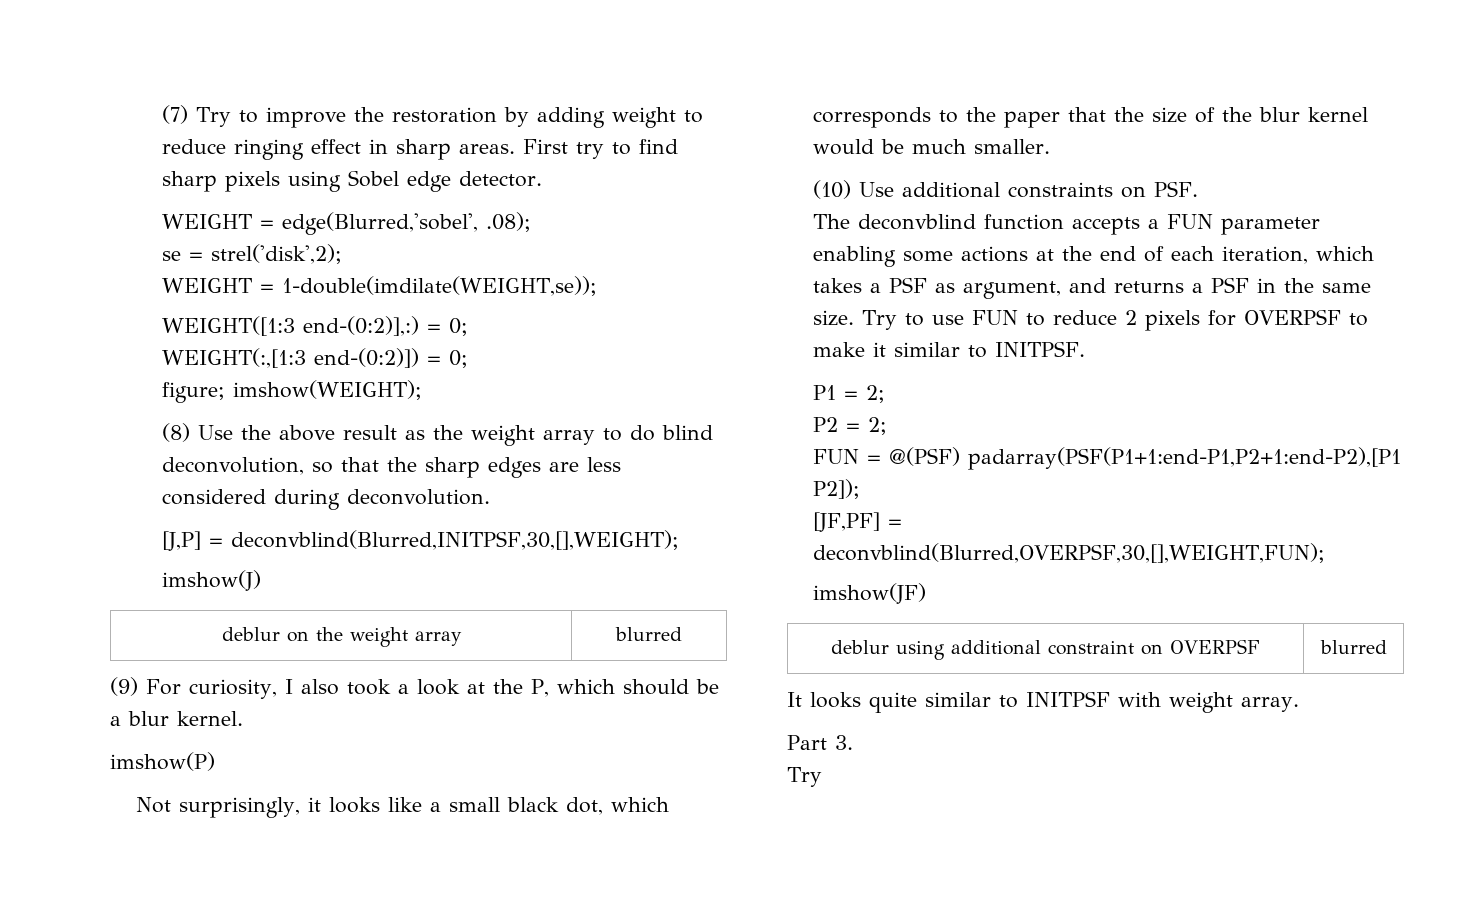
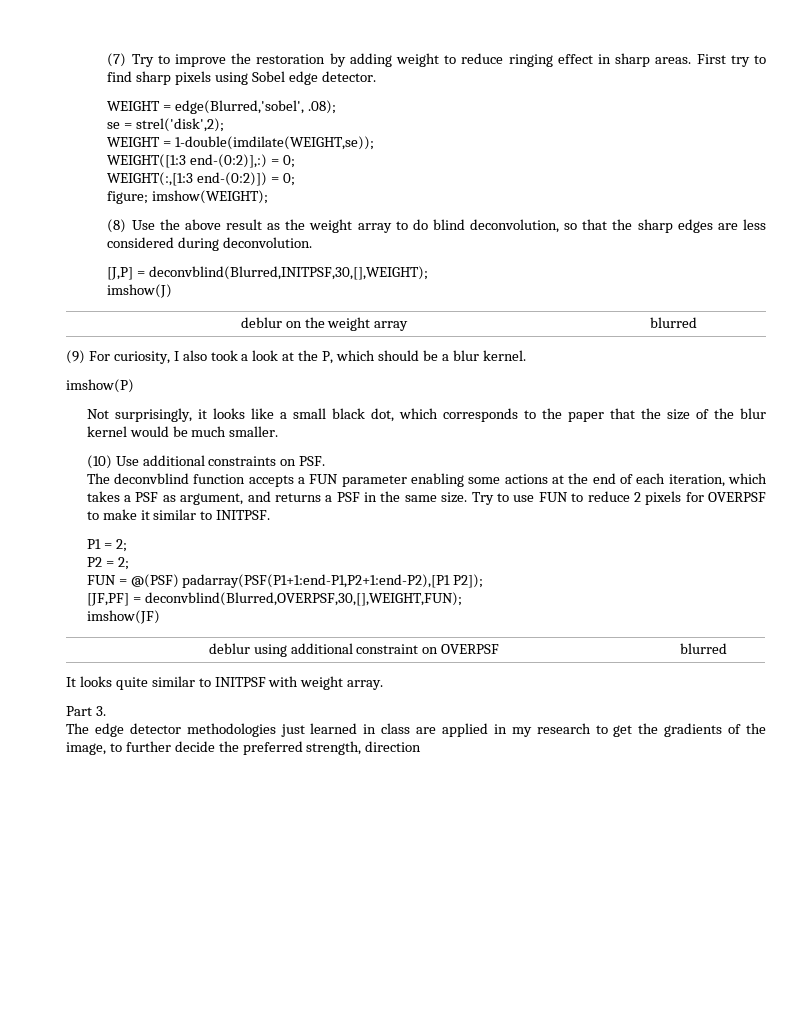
[787,767,822,787] Try -> [66,723,767,737] [66,741,422,755] The edge detector methodologies just learned in class are applied in my research to get the gradients of the image, to further decide the preferred strength, direction

